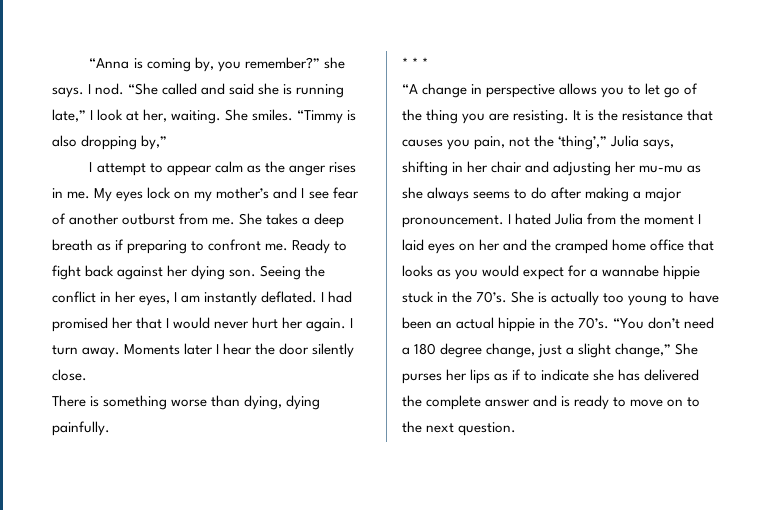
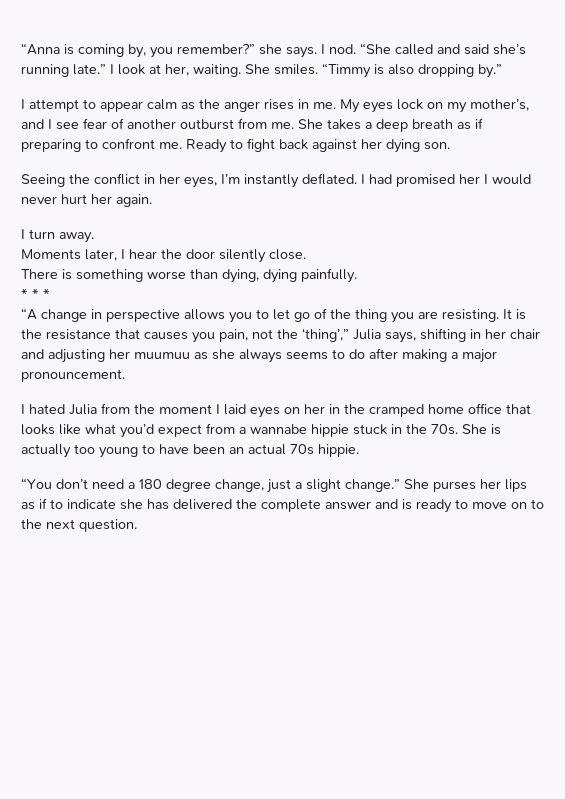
[258,83,345,98] [52,109,86,122] she is running late,” -> [493,44,526,55] [21,64,106,77] she’s running late.”
[141,135,168,150] by,” -> [478,64,502,78] by.”
[216,187,270,199] mother’s -> [470,99,529,111] mother’s,
(257, 273) none -> (450, 146) //
[174,292,201,303] I am -> [221,174,240,184] I’m
[136,317,163,329] that -> (480, 179) none
(347, 325) none -> (152, 200) //
[124,343,214,355] Moments later -> [21,249,117,261] // Moments later,
[639,165,684,173] mu-mu -> [134,352,190,359] muumuu
(504, 221) none -> (125, 375) //
[503,239,528,251] and -> [329,404,340,414] in
[437,265,588,280] as you would expect for -> [59,423,235,438] like what you’d expect from
[476,291,508,303] 70’s. -> [431,424,458,435] 70s.
[498,317,610,332] hippie in the 70’s. -> [290,444,359,457] 70s hippie. //
[615,343,672,358] change,” -> [345,479,400,492] change.”

